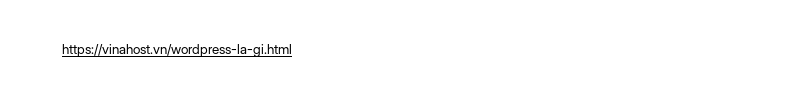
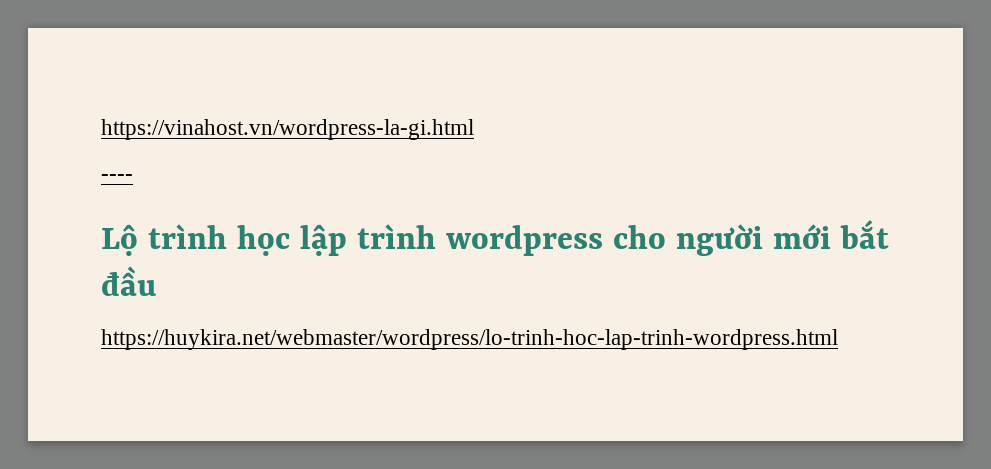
(292, 50) none -> [101,174,133,181] [101,220,889,256] [101,266,156,296] [101,329,838,350] // ---- // Lộ trình học lập trình wordpress cho người mới bắt đầu // https://huykira.net/webmaster/wordpress/lo-trinh-hoc-lap-trinh-wordpress.html

